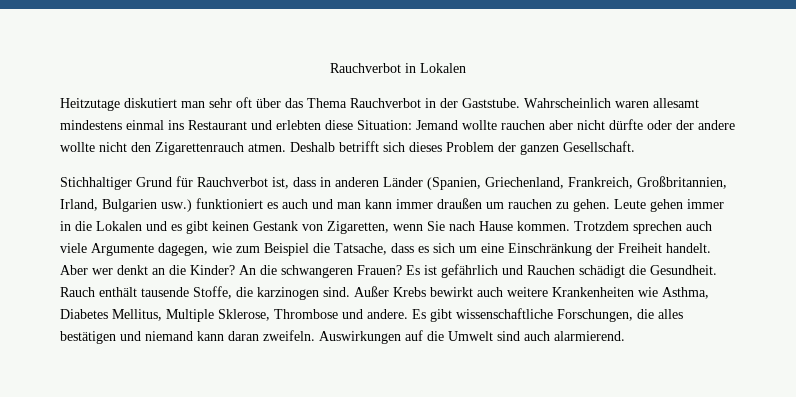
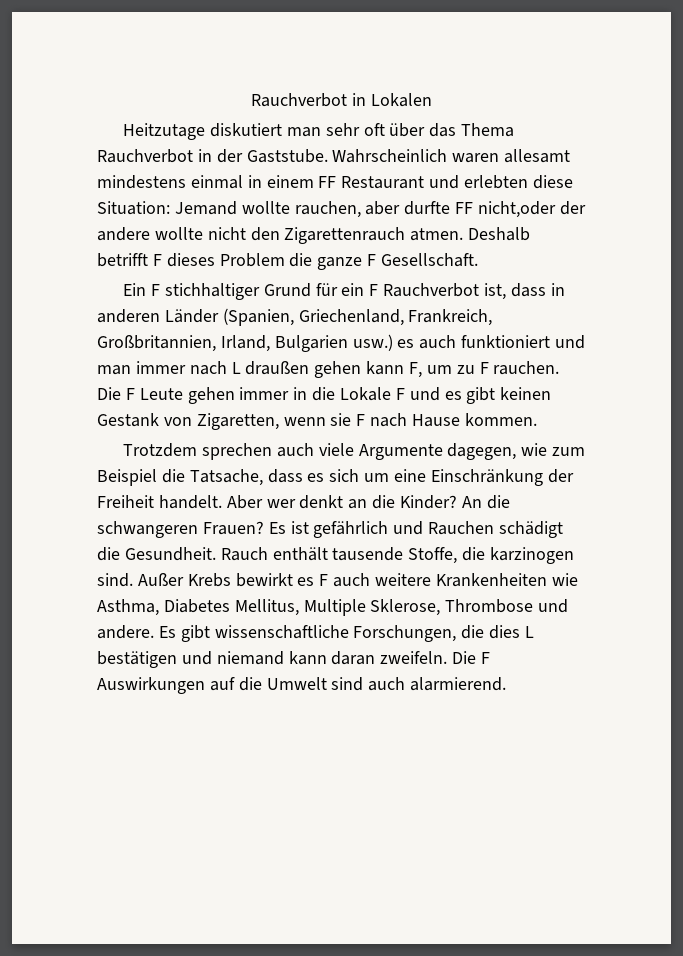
[168,120,184,130] ins -> [247,175,337,188] in einem FF
[501,119,672,130] rauchen aber nicht dürfte oder -> [294,201,557,218] rauchen, aber durfte FF nicht,oder
[383,142,405,152] sich -> [152,254,162,266] F
[498,141,635,155] [60,176,193,190] der ganzen Gesellschaft. // Stichhaltiger Grund für -> [289,253,479,270] [123,283,379,300] die ganze F Gesellschaft. // Ein F stichhaltiger Grund für ein F
[196,198,263,209] funktioniert -> (393, 342) none
(308, 204) none -> [461,335,551,348] funktioniert
[365,198,610,212] kann immer draußen um rauchen zu gehen. -> [135,361,560,378] [97,387,135,400] immer nach L draußen gehen kann F, um zu F rauchen. Die F
[96,221,142,231] Lokalen -> [340,387,405,401] Lokale F
[427,221,445,231] Sie -> [330,413,366,426] sie F
(570, 226) none -> (537, 419) //
(473, 292) none -> [297,574,329,586] es F
[658,309,683,319] alles -> [489,625,535,639] dies L
(315, 335) none -> [452,651,491,664] Die F

